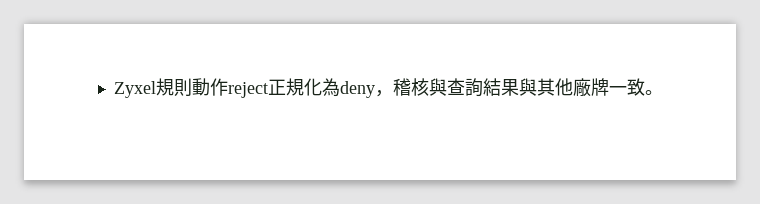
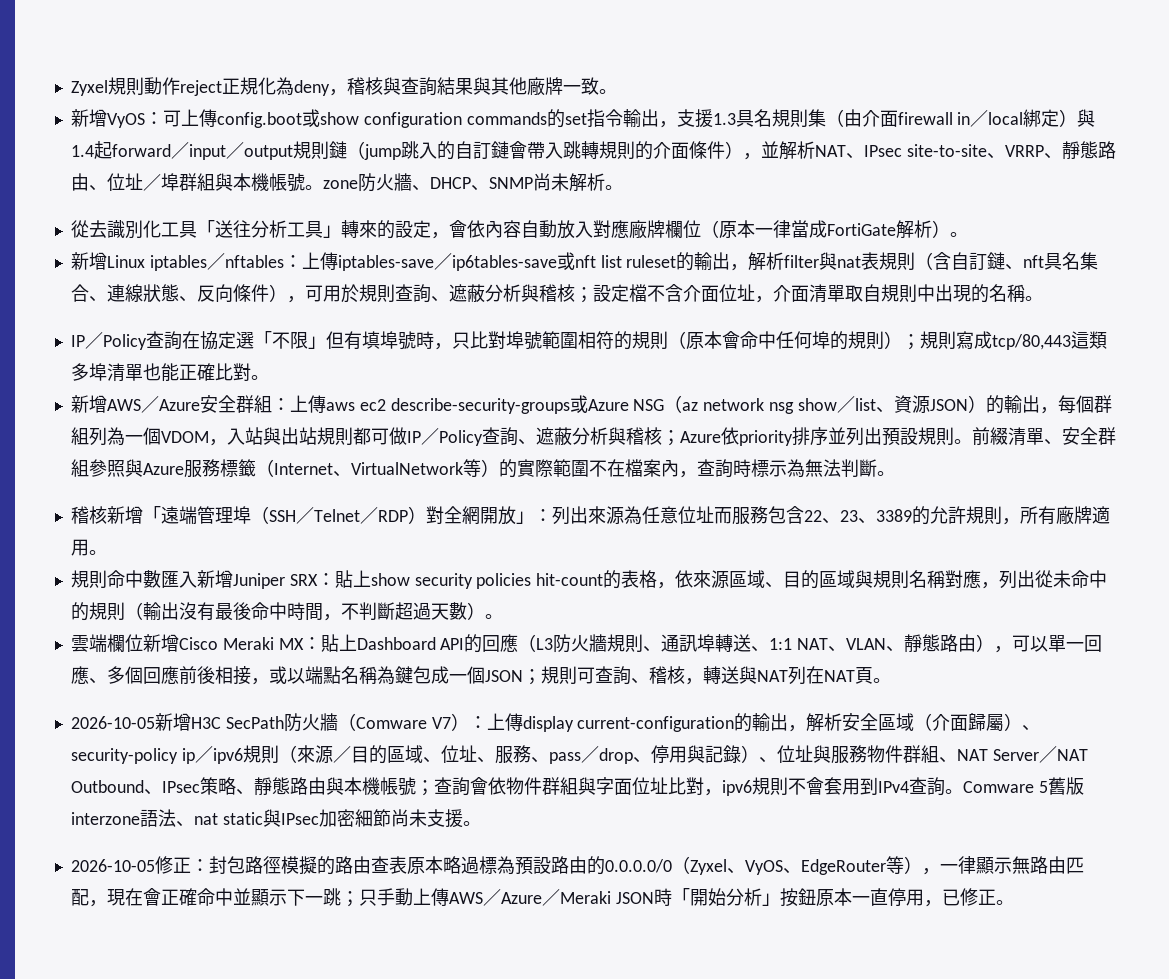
(663, 92) none -> [70,109,1096,128] [70,141,1116,160] [70,173,623,192] [70,220,968,239] [70,252,1099,271] [70,284,1043,303] [70,331,1107,350] [70,363,269,382] [70,395,1112,414] [70,427,1116,446] [70,459,895,478] [70,506,1110,525] [70,539,107,556] [70,570,1108,589] [70,602,503,621] [70,634,1103,653] [70,666,891,685] [70,712,1041,732] [70,745,1088,764] [70,777,1084,796] [70,809,481,828] [70,856,1084,875] [70,888,1014,907] // 新增VyOS：可上傳config.boot或show configuration commands的set指令輸出，支援1.3具名規則集（由介面firewall in／local綁定）與1.4起forward／input／output規則鏈（jump跳入的自訂鏈會帶入跳轉規則的介面條件），並解析NAT、IPsec site-to-site、VRRP、靜態路由、位址／埠群組與本機帳號。zone防火牆、DHCP、SNMP尚未解析。 // 從去識別化工具「送往分析工具」轉來的設定，會依內容自動放入對應廠牌欄位（原本一律當成FortiGate解析）。 // 新增Linux iptables／nftables：上傳iptables-save／ip6tables-save或nft list ruleset的輸出，解析filter與nat表規則（含自訂鏈、nft具名集合、連線狀態、反向條件），可用於規則查詢、遮蔽分析與稽核；設定檔不含介面位址，介面清單取自規則中出現的名稱。 // IP／Policy查詢在協定選「不限」但有填埠號時，只比對埠號範圍相符的規則（原本會命中任何埠的規則）；規則寫成tcp/80,443這類多埠清單也能正確比對。 // 新增AWS／Azure安全群組：上傳aws ec2 describe-security-groups或Azure NSG（az network nsg show／list、資源JSON）的輸出，每個群組列為一個VDOM，入站與出站規則都可做IP／Policy查詢、遮蔽分析與稽核；Azure依priority排序並列出預設規則。前綴清單、安全群組參照與Azure服務標籤（Internet、VirtualNetwork等）的實際範圍不在檔案內，查詢時標示為無法判斷。 // 稽核新增「遠端管理埠（SSH／Telnet／RDP）對全網開放」：列出來源為任意位址而服務包含22、23、3389的允許規則，所有廠牌適用。 // 規則命中數匯入新增Juniper SRX：貼上show security policies hit-count的表格，依來源區域、目的區域與規則名稱對應，列出從未命中的規則（輸出沒有最後命中時間，不判斷超過天數）。 // 雲端欄位新增Cisco Meraki MX：貼上Dashboard API的回應（L3防火牆規則、通訊埠轉送、1:1 NAT、VLAN、靜態路由），可以單一回應、多個回應前後相接，或以端點名稱為鍵包成一個JSON；規則可查詢、稽核，轉送與NAT列在NAT頁。 // 2026-10-05新增H3C SecPath防火牆（Comware V7）：上傳display current-configuration的輸出，解析安全區域（介面歸屬）、security-policy ip／ipv6規則（來源／目的區域、位址、服務、pass／drop、停用與記錄）、位址與服務物件群組、NAT Server／NAT Outbound、IPsec策略、靜態路由與本機帳號；查詢會依物件群組與字面位址比對，ipv6規則不會套用到IPv4查詢。Comware 5舊版interzone語法、nat static與IPsec加密細節尚未支援。 // 2026-10-05修正：封包路徑模擬的路由查表原本略過標為預設路由的0.0.0.0/0（Zyxel、VyOS、EdgeRouter等），一律顯示無路由匹配，現在會正確命中並顯示下一跳；只手動上傳AWS／Azure／Meraki JSON時「開始分析」按鈕原本一直停用，已修正。

